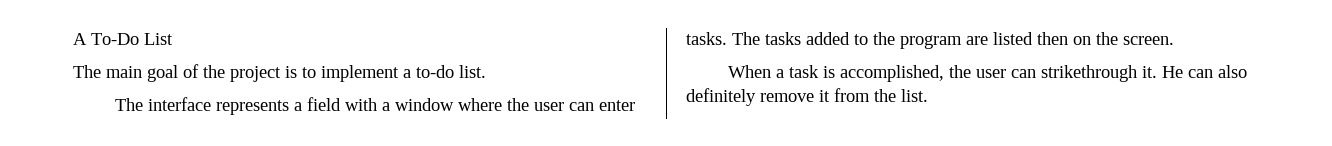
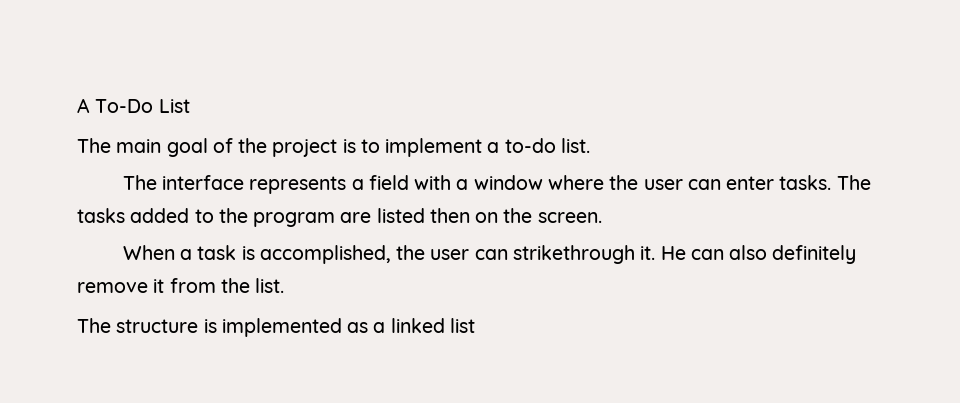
(928, 95) none -> [77,318,475,337] // The structure is implemented as a linked list

